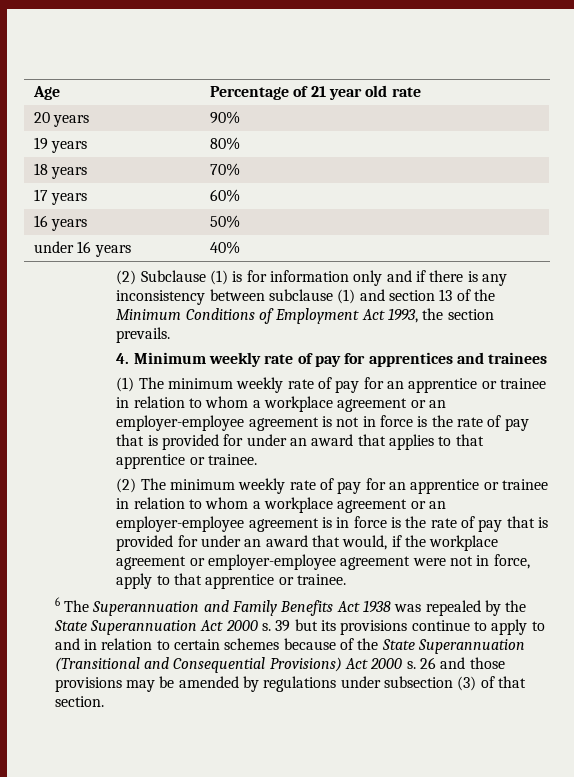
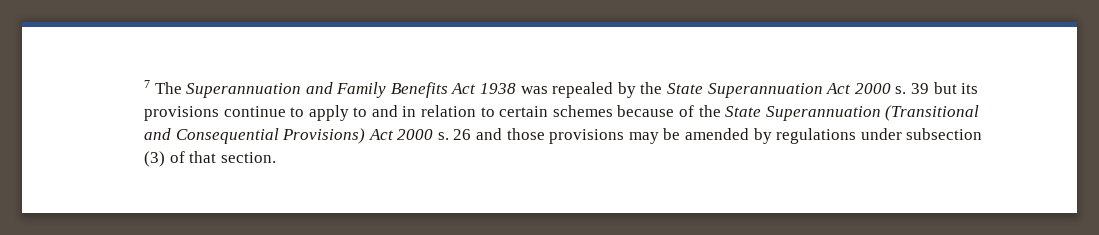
[33,86,61,100] [210,85,421,100] [34,112,90,127] [210,111,241,124] [34,137,88,153] [210,137,241,150] [34,163,88,179] [210,163,241,176] [34,189,88,205] [210,189,241,202] [34,215,88,231] [210,215,241,228] [34,241,131,257] [210,241,241,254] [116,270,507,286] [116,289,495,305] [116,308,494,324] [116,327,171,343] [116,352,548,367] [116,377,546,393] [116,396,446,412] [116,415,529,431] [116,434,484,450] [116,454,258,469] [116,478,548,494] [116,497,446,513] [116,516,548,532] [116,535,499,551] [116,554,530,570] [116,573,346,589] [54,597,60,606] Age | Percentage of 21 year old rate // 20 years | 90% // 19 years | 80% // 18 years | 70% // 17 years | 60% // 16 years | 50% // under 16 years | 40% // (2) Subclause (1) is for information only and if there is any inconsistency between subclause (1) and section 13 of the Minimum Conditions of Employment Act 1993, the section prevails. // 4. Minimum weekly rate of pay for apprentices and trainees // (1) The minimum weekly rate of pay for an apprentice or trainee in relation to whom a workplace agreement or an employer-employee agreement is not in force is the rate of pay that is provided for under an award that applies to that apprentice or trainee. // (2) The minimum weekly rate of pay for an apprentice or trainee in relation to whom a workplace agreement or an employer-employee agreement is in force is the rate of pay that is provided for under an award that would, if the workplace agreement or employer-employee agreement were not in force, apply to that apprentice or trainee. // 6 -> [143,80,150,88] 7

